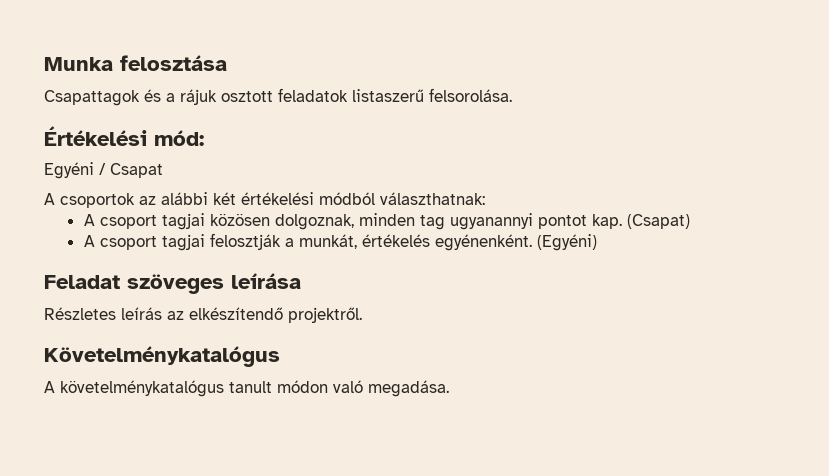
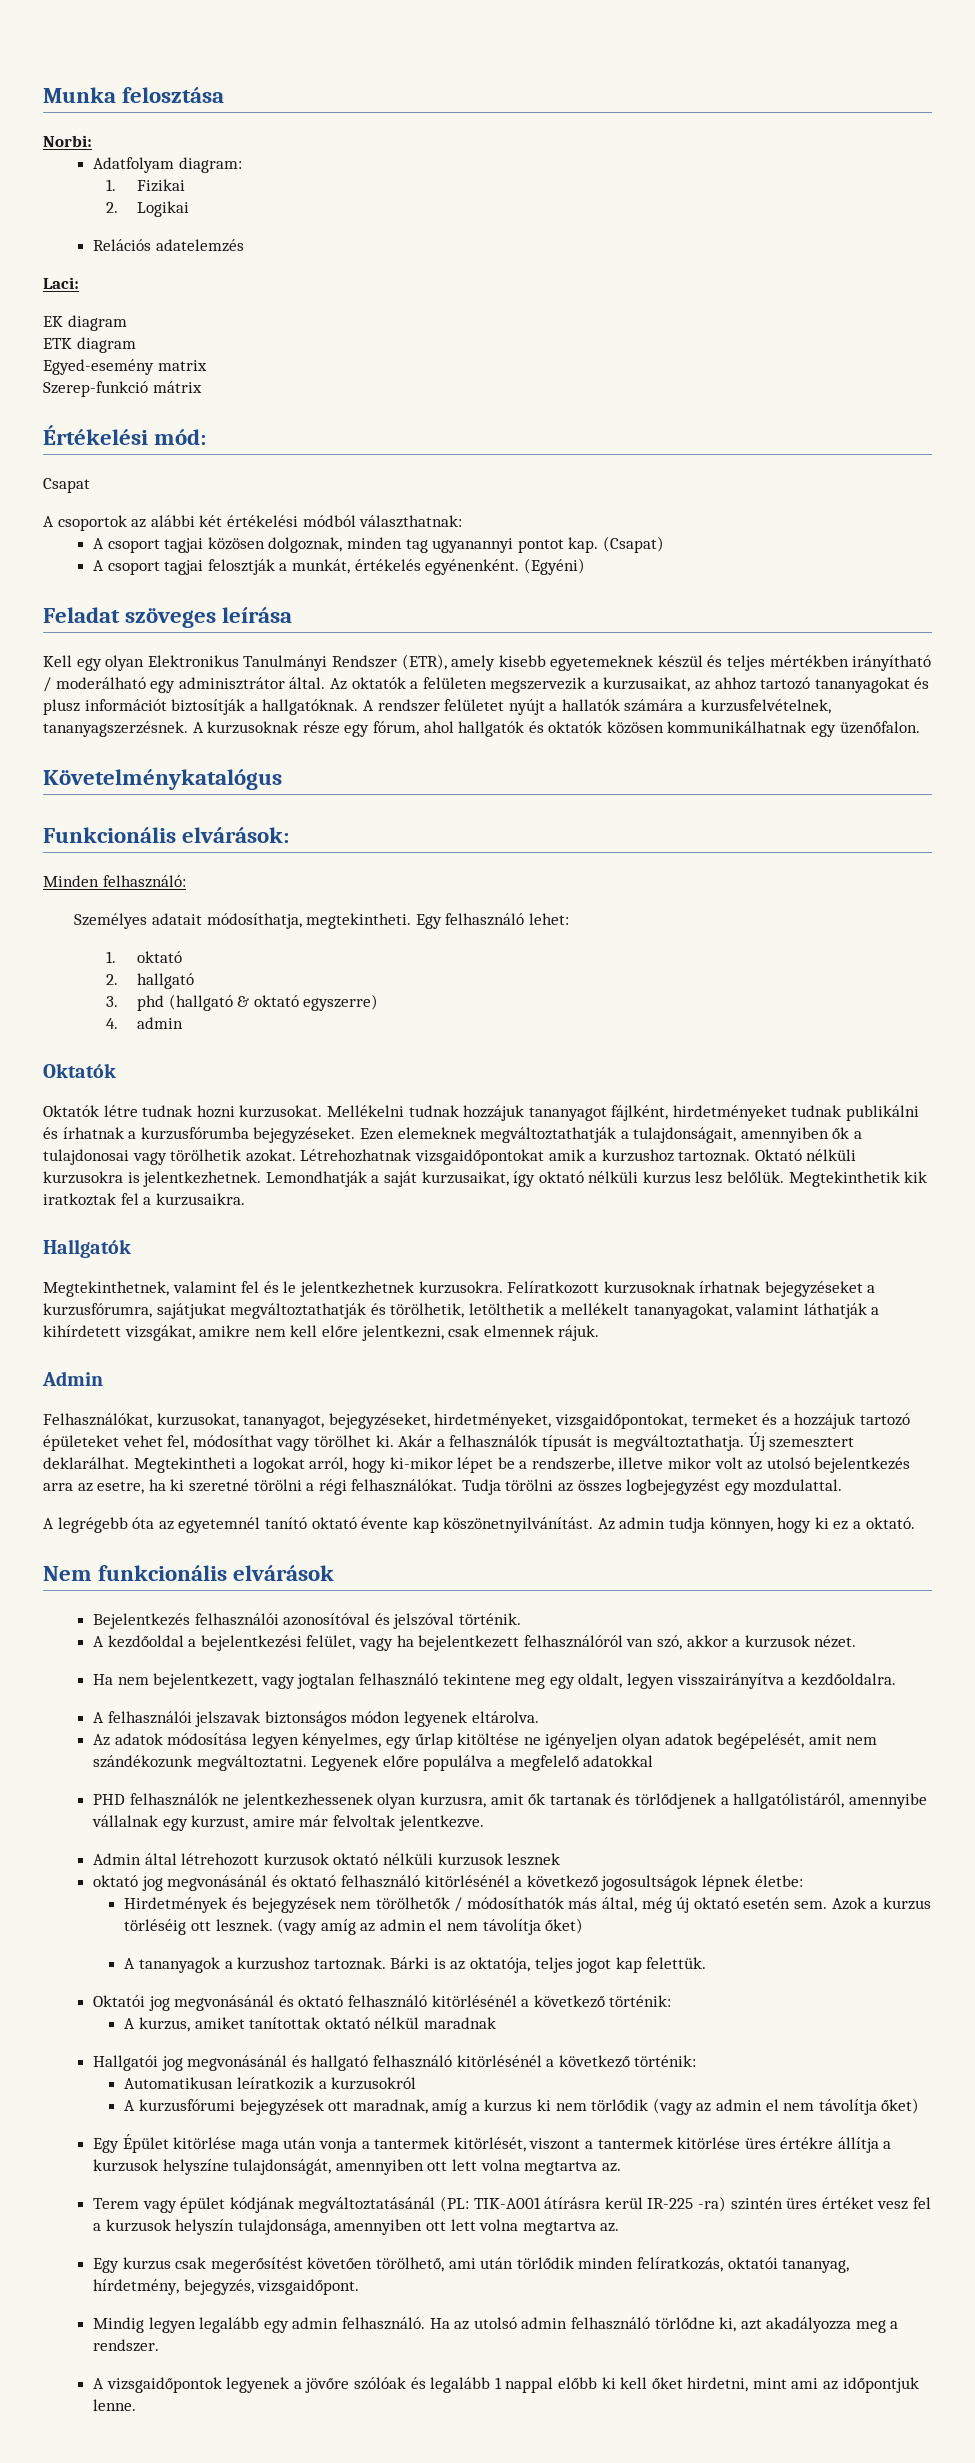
[44,88,512,106] Csapattagok és a rájuk osztott feladatok listaszerű felsorolása. -> [43,135,92,147] [93,157,242,173] [105,179,185,192] [105,201,189,217] [93,239,244,252] [43,277,79,289] [43,315,127,331] [43,337,136,353] [43,359,207,375] [43,381,202,397] Norbi: // Adatfolyam diagram: // 1. Fizikai // 2. Logikai // Relációs adatelemzés // Laci: // EK diagram // ETK diagram // Egyed-esemény matrix // Szerep-funkció mátrix
[44,162,106,179] Egyéni / -> (207, 437) none
[44,307,362,323] [44,346,280,367] [44,380,449,397] Részletes leírás az elkészítendő projektről. // Követelménykatalógus // A követelménykatalógus tanult módon való megadása. -> [43,654,932,671] [43,677,930,693] [43,699,831,715] [43,721,920,737] [43,769,282,790] [43,827,290,843] [43,875,186,888] [74,913,569,929] [105,951,182,963] [105,973,194,989] [105,994,379,1011] [105,1017,183,1029] [43,1063,116,1078] [43,1105,920,1121] [43,1127,863,1143] [43,1149,857,1165] [43,1171,928,1187] [43,1193,245,1206] [43,1239,131,1258] [43,1281,876,1297] [43,1303,880,1319] [43,1325,600,1341] [42,1371,103,1386] [43,1413,910,1429] [43,1432,855,1451] [43,1457,911,1473] [43,1479,843,1495] [43,1517,915,1533] [43,1565,335,1581] [93,1613,521,1629] [93,1635,857,1651] [93,1673,896,1689] [93,1711,539,1727] [93,1733,878,1749] [93,1755,654,1771] [93,1793,927,1809] [92,1815,484,1831] [93,1853,561,1866] [93,1875,803,1891] [124,1897,931,1913] [124,1918,584,1935] [124,1957,707,1973] [93,1995,672,2011] [124,2017,496,2032] [93,2055,697,2071] [124,2077,417,2090] [124,2098,920,2115] [93,2134,892,2153] [93,2159,621,2175] [93,2196,931,2213] [93,2219,620,2235] [93,2257,850,2273] [93,2279,360,2295] [93,2317,899,2333] [93,2339,160,2352] [93,2377,919,2393] [93,2399,137,2411] Kell egy olyan Elektronikus Tanulmányi Rendszer (ETR), amely kisebb egyetemeknek készül és teljes mértékben irányítható / moderálható egy adminisztrátor által. Az oktatók a felületen megszervezik a kurzusaikat, az ahhoz tartozó tananyagokat és plusz információt biztosítják a hallgatóknak. A rendszer felületet nyújt a hallatók számára a kurzusfelvételnek, tananyagszerzésnek. A kurzusoknak része egy fórum, ahol hallgatók és oktatók közösen kommunikálhatnak egy üzenőfalon. // Követelménykatalógus // Funkcionális elvárások: // Minden felhasználó: // Személyes adatait módosíthatja, megtekintheti. Egy felhasználó lehet: // 1. oktató // 2. hallgató // 3. phd (hallgató & oktató egyszerre) // 4. admin // Oktatók // Oktatók létre tudnak hozni kurzusokat. Mellékelni tudnak hozzájuk tananyagot fájlként, hirdetményeket tudnak publikálni és írhatnak a kurzusfórumba bejegyzéseket. Ezen elemeknek megváltoztathatják a tulajdonságait, amennyiben ők a tulajdonosai vagy törölhetik azokat. Létrehozhatnak vizsgaidőpontokat amik a kurzushoz tartoznak. Oktató nélküli kurzusokra is jelentkezhetnek. Lemondhatják a saját kurzusaikat, így oktató nélküli kurzus lesz belőlük. Megtekinthetik kik iratkoztak fel a kurzusaikra. // Hallgatók // Megtekinthetnek, valamint fel és le jelentkezhetnek kurzusokra. Felíratkozott kurzusoknak írhatnak bejegyzéseket a kurzusfórumra, sajátjukat megváltoztathatják és törölhetik, letölthetik a mellékelt tananyagokat, valamint láthatják a kihírdetett vizsgákat, amikre nem kell előre jelentkezni, csak elmennek rájuk. // Admin // Felhasználókat, kurzusokat, tananyagot, bejegyzéseket, hirdetményeket, vizsgaidőpontokat, termeket és a hozzájuk tartozó épületeket vehet fel, módosíthat vagy törölhet ki. Akár a felhasználók típusát is megváltoztathatja. Új szemesztert deklarálhat. Megtekintheti a logokat arról, hogy ki-mikor lépet be a rendszerbe, illetve mikor volt az utolsó bejelentkezés arra az esetre, ha ki szeretné törölni a régi felhasználókat. Tudja törölni az összes logbejegyzést egy mozdulattal. // A legrégebb óta az egyetemnél tanító oktató évente kap köszönetnyilvánítást. Az admin tudja könnyen, hogy ki ez a oktató. // Nem funkcionális elvárások // Bejelentkezés felhasználói azonosítóval és jelszóval történik. // A kezdőoldal a bejelentkezési felület, vagy ha bejelentkezett felhasználóról van szó, akkor a kurzusok nézet. // Ha nem bejelentkezett, vagy jogtalan felhasználó tekintene meg egy oldalt, legyen visszairányítva a kezdőoldalra. // A felhasználói jelszavak biztonságos módon legyenek eltárolva. // Az adatok módosítása legyen kényelmes, egy űrlap kitöltése ne igényeljen olyan adatok begépelését, amit nem szándékozunk megváltoztatni. Legyenek előre populálva a megfelelő adatokkal // PHD felhasználók ne jelentkezhessenek olyan kurzusra, amit ők tartanak és törlődjenek a hallgatólistáról, amennyibe vállalnak egy kurzust, amire már felvoltak jelentkezve. // Admin által létrehozott kurzusok oktató nélküli kurzusok lesznek // oktató jog megvonásánál és oktató felhasználó kitörlésénél a következő jogosultságok lépnek életbe: // Hirdetmények és bejegyzések nem törölhetők / módosíthatók más által, még új oktató esetén sem. Azok a kurzus törléséig ott lesznek. (vagy amíg az admin el nem távolítja őket) // A tananyagok a kurzushoz tartoznak. Bárki is az oktatója, teljes jogot kap felettük. // Oktatói jog megvonásánál és oktató felhasználó kitörlésénél a következő történik: // A kurzus, amiket tanítottak oktató nélkül maradnak // Hallgatói jog megvonásánál és hallgató felhasználó kitörlésénél a következő történik: // Automatikusan leíratkozik a kurzusokról // A kurzusfórumi bejegyzések ott maradnak, amíg a kurzus ki nem törlődik (vagy az admin el nem távolítja őket) // Egy Épület kitörlése maga után vonja a tantermek kitörlését, viszont a tantermek kitörlése üres értékre állítja a kurzusok helyszíne tulajdonságát, amennyiben ott lett volna megtartva az. // Terem vagy épület kódjának megváltoztatásánál (PL: TIK-A001 átírásra kerül IR-225 -ra) szintén üres értéket vesz fel a kurzusok helyszín tulajdonsága, amennyiben ott lett volna megtartva az. // Egy kurzus csak megerősítést követően törölhető, ami után törlődik minden felíratkozás, oktatói tananyag, hírdetmény, bejegyzés, vizsgaidőpont. // Mindig legyen legalább egy admin felhasználó. Ha az utolsó admin felhasználó törlődne ki, azt akadályozza meg a rendszer. // A vizsgaidőpontok legyenek a jövőre szólóak és legalább 1 nappal előbb ki kell őket hirdetni, mint ami az időpontjuk lenne.

